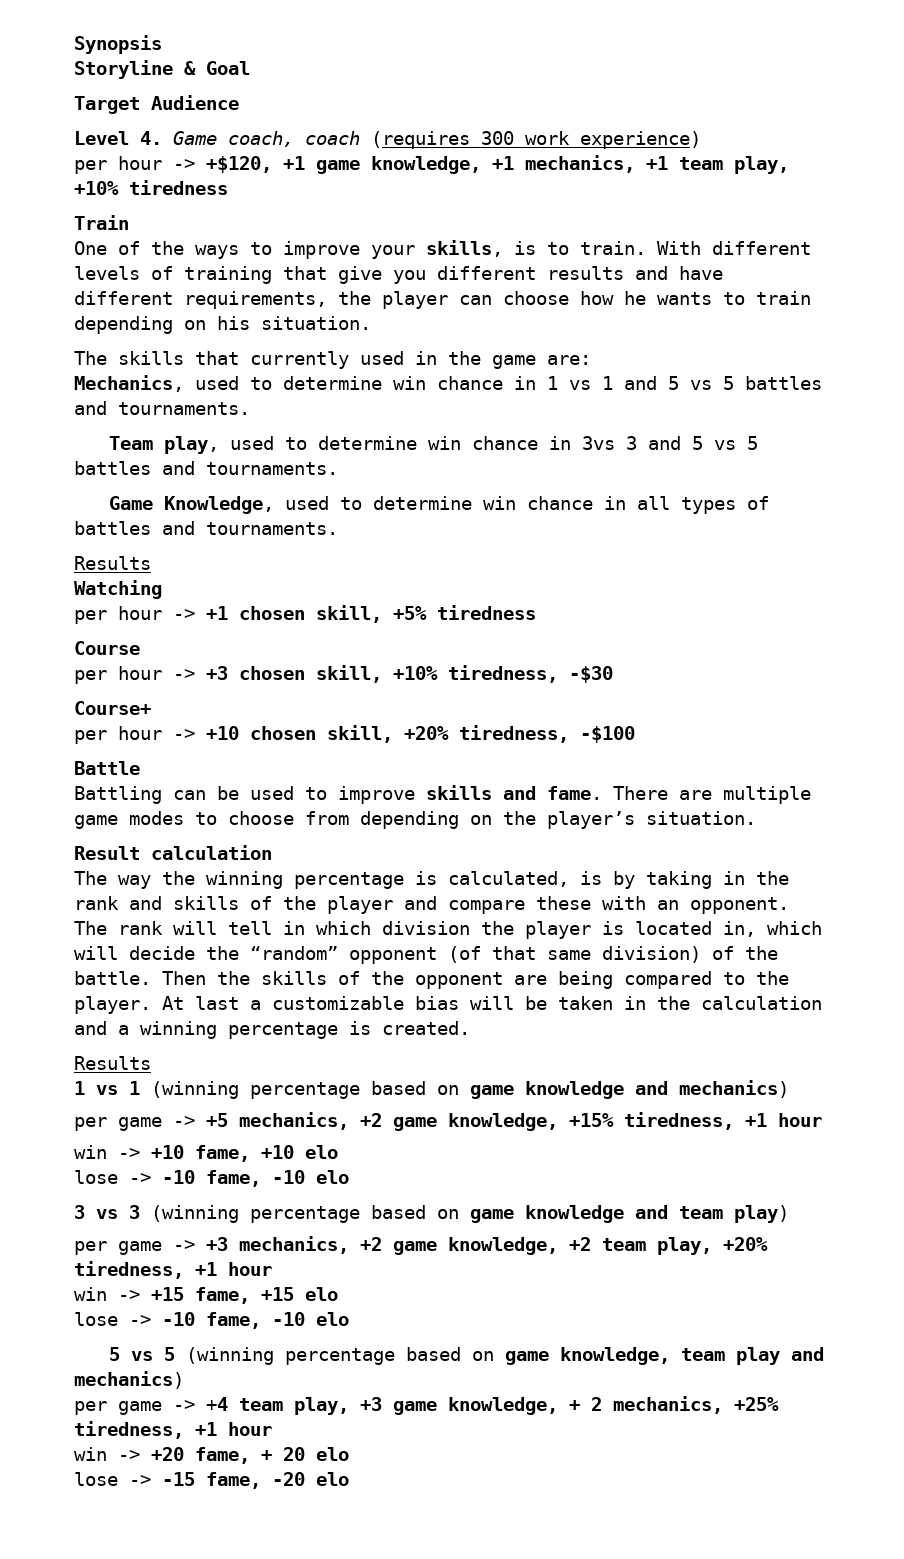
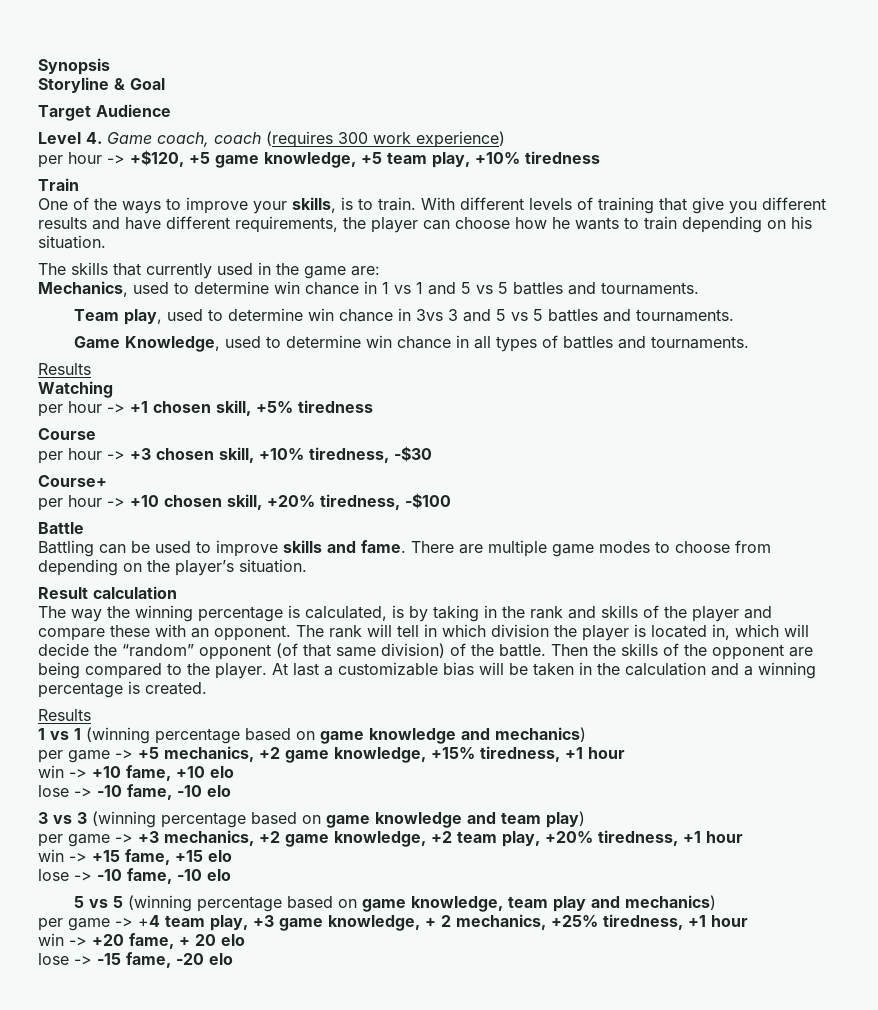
[283,155,668,174] +1 game knowledge, +1 mechanics, +1 -> [189,152,382,168] +5 game knowledge, +5

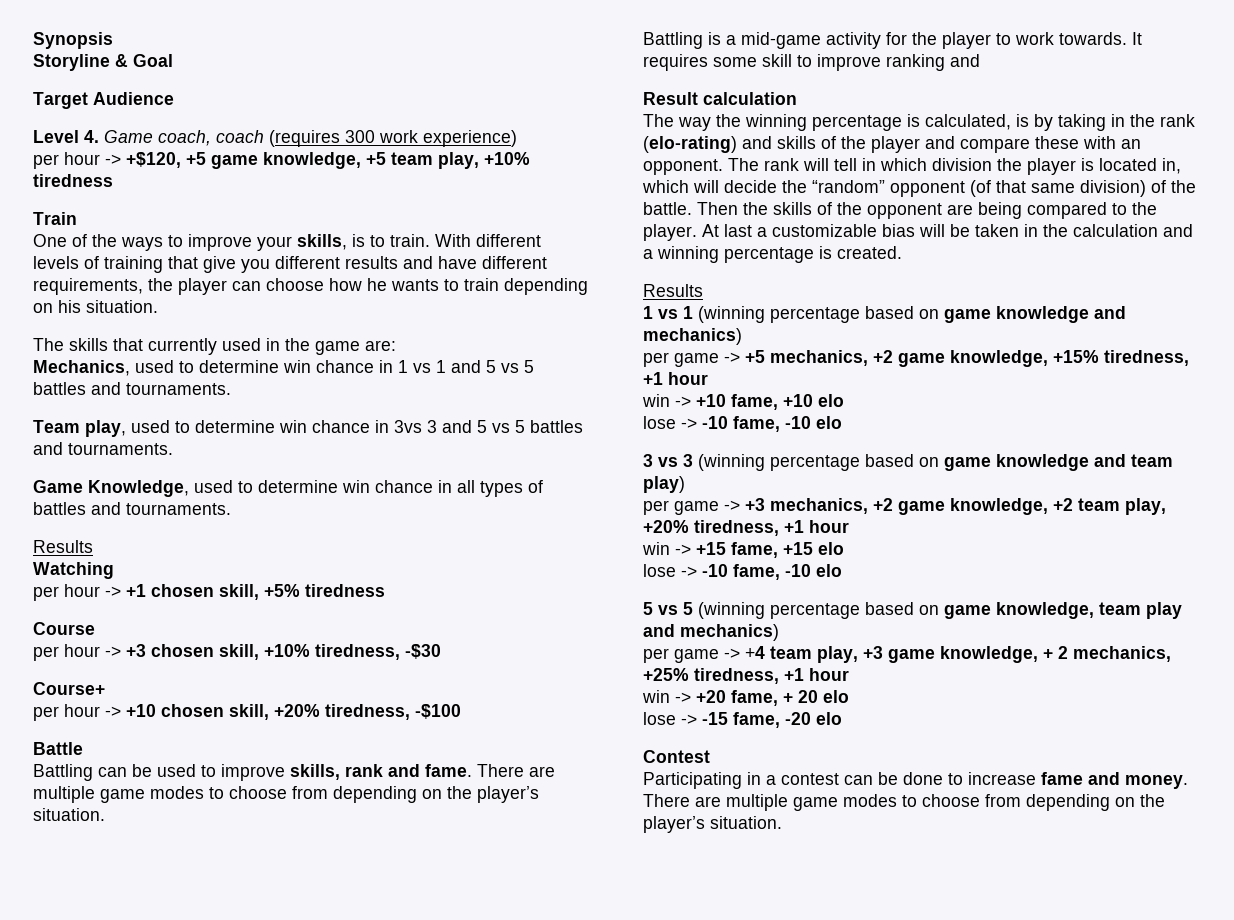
[283,540,322,553] skills -> [290,764,383,780] skills, rank
(307, 566) none -> [643,32,1142,49] [643,54,980,71] // Battling is a mid-game activity for the player to work towards. It requires some skill to improve ranking and
(563, 612) none -> [643,136,737,153] (elo-rating)
(233, 959) none -> [643,750,710,763] [643,772,1188,789] [643,794,1165,811] [643,816,782,833] // Contest // Participating in a contest can be done to increase fame and money. There are multiple game modes to choose from depending on the player’s situation.

